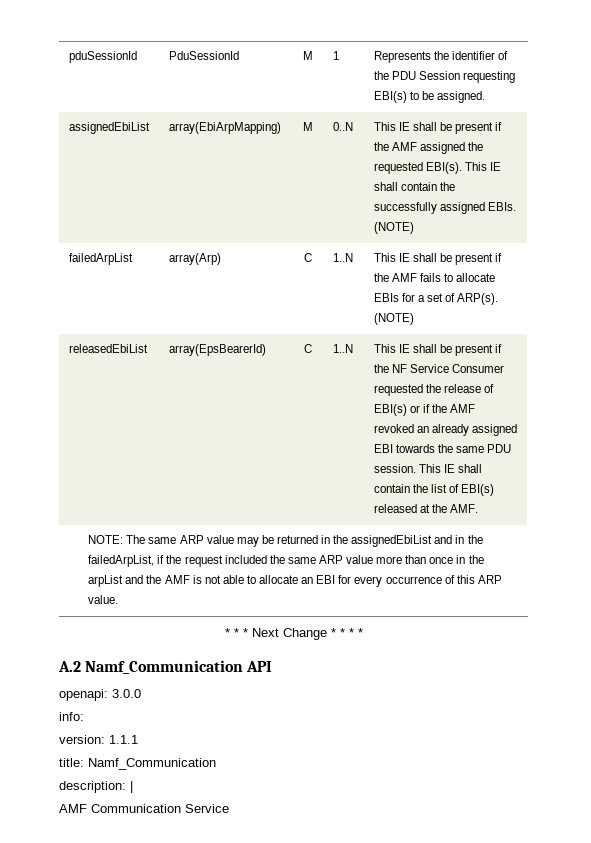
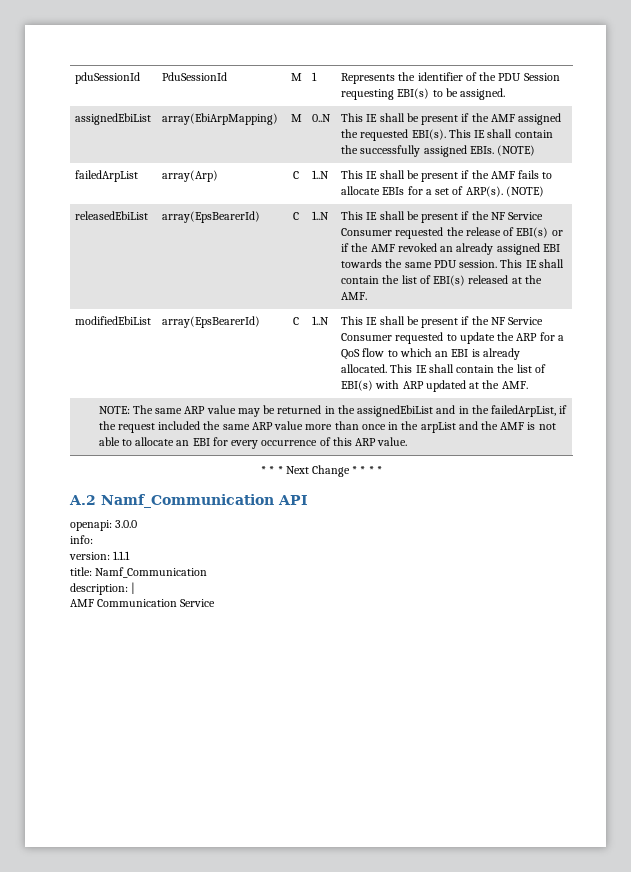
(479, 508) none -> [75,316,152,325] [162,316,261,328] [293,317,299,325] [312,316,330,325] [341,316,544,328] [341,332,564,344] [341,348,520,360] [341,364,546,373] [341,380,528,392] // modifiedEbiList | array(EpsBearerId) | C | 1..N | This IE shall be present if the NF Service Consumer requested to update the ARP for a QoS flow to which an EBI is already allocated. This IE shall contain the list of EBI(s) with ARP updated at the AMF.

